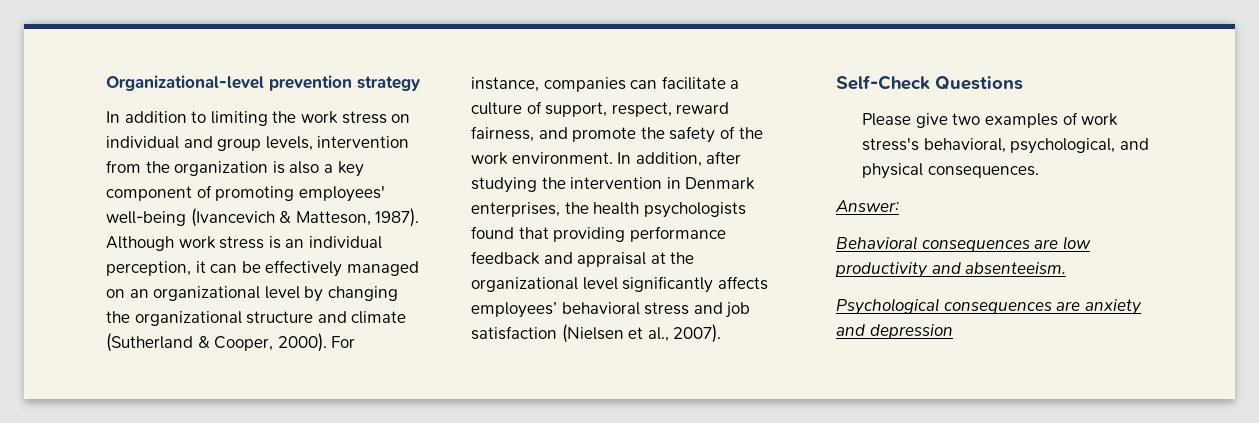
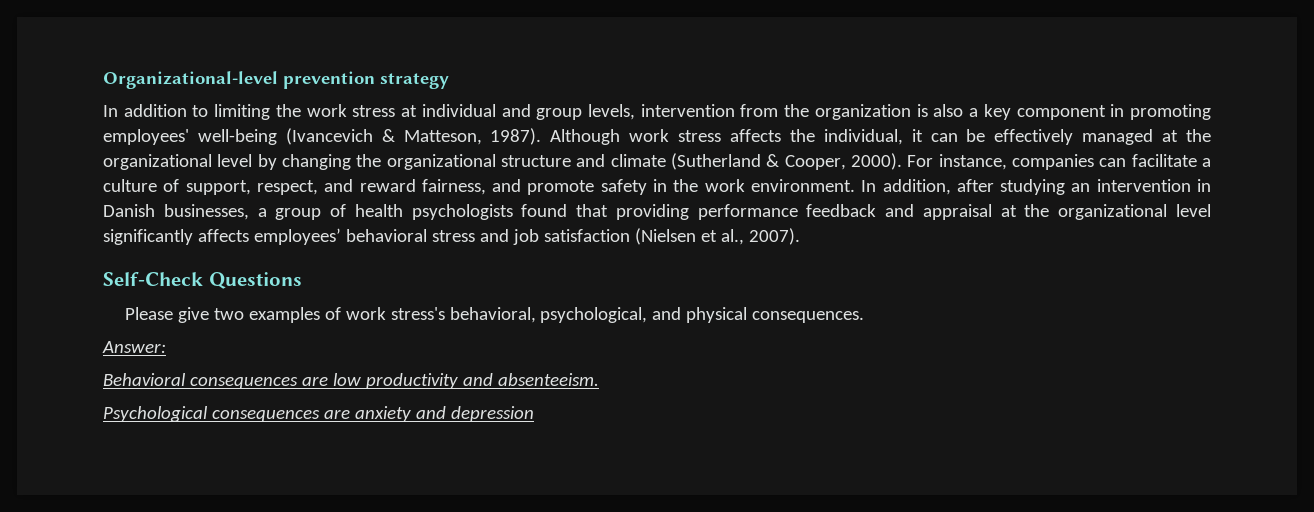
[391,114,411,123] on -> [401,105,418,117] at
[196,185,212,198] of -> [1110,104,1125,117] in
[268,236,382,249] [106,261,191,276] is an individual perception, -> [730,129,903,145] affects the individual,
[106,289,149,298] on an -> [1162,129,1212,142] at the
(672, 109) none -> [324,179,354,192] and
[640,126,735,143] the safety of -> [600,179,667,195] safety in
[541,177,566,189] the -> [1071,183,1091,192] an
[685,177,756,190] [471,202,589,217] Denmark enterprises, the -> [103,204,347,220] Danish businesses, a group of

